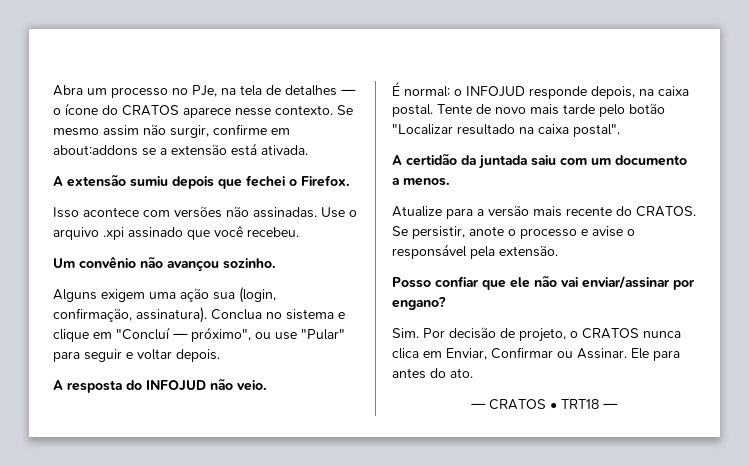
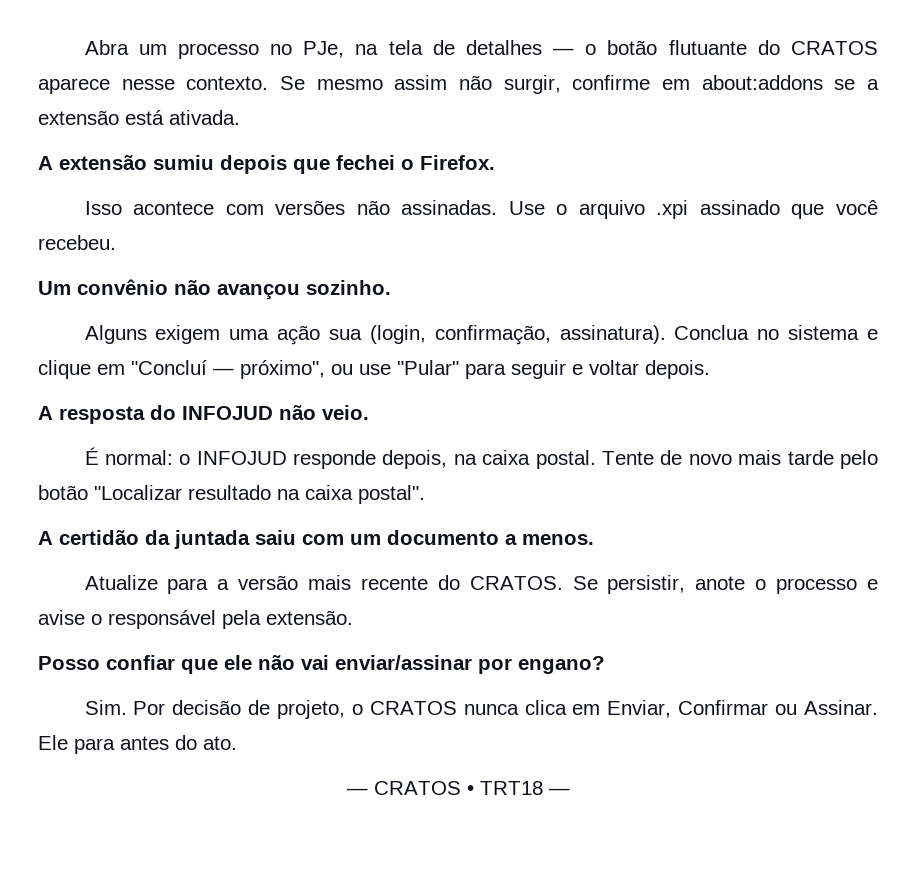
[65,103,98,115] ícone -> [607,40,747,55] botão flutuante

